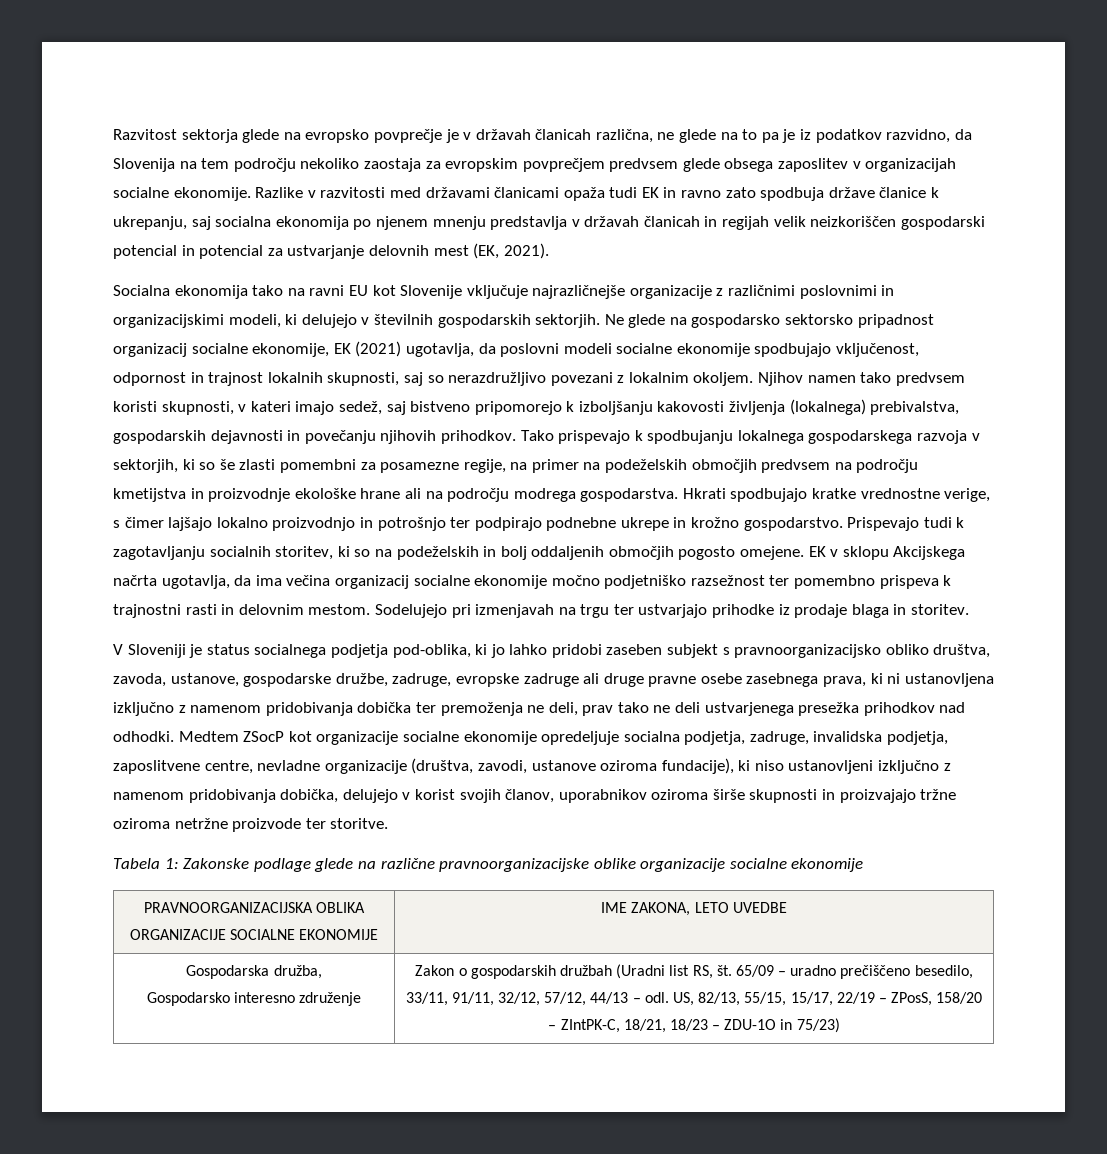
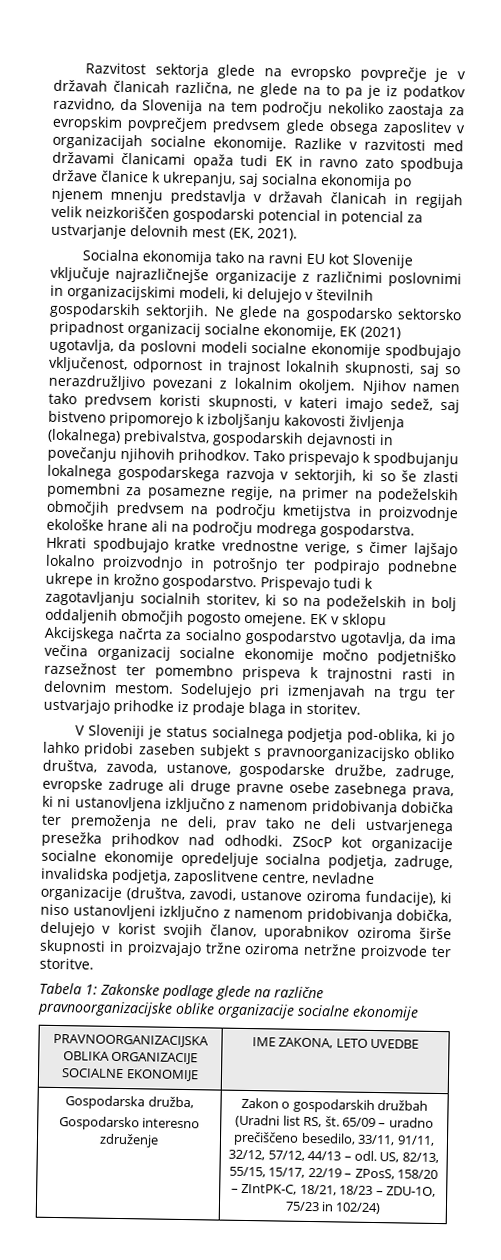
(157, 580) none -> [165,628,336,646] za socialno gospodarstvo
[178,731,239,742] Medtem -> (283, 840) none
[724,1018,840,1033] ZDU-1O in 75/23) -> [385,1186,436,1197] [284,1201,382,1215] ZDU-1O, 75/23 in 102/24)

